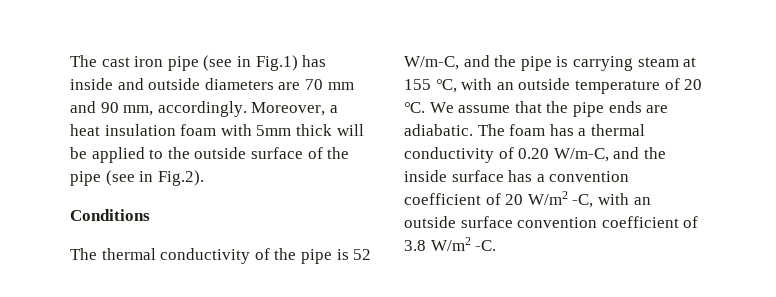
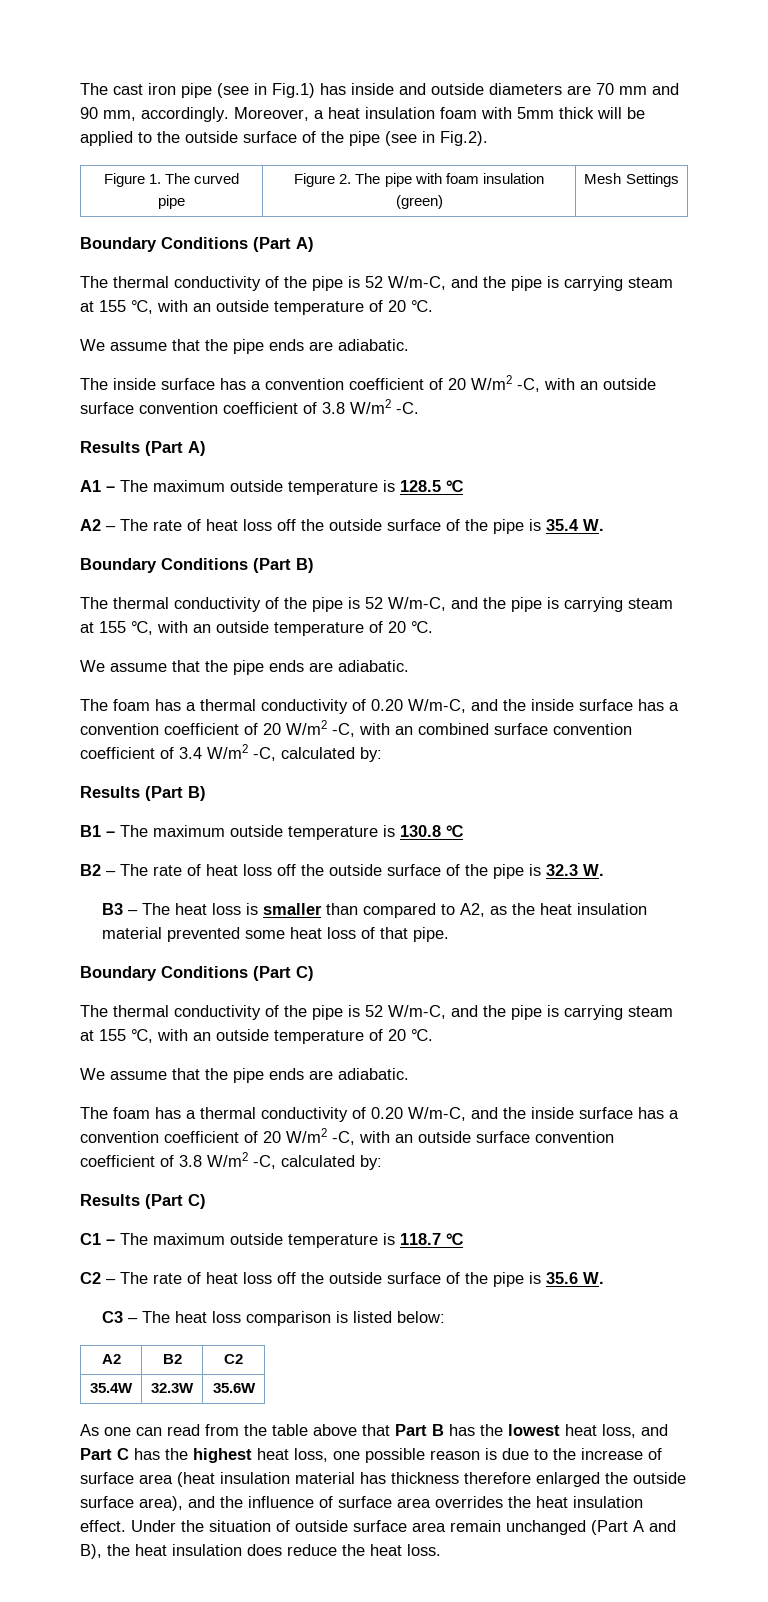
[70,209,150,221] // Conditions -> [103,173,240,187] [158,195,185,209] [294,173,544,187] [395,195,443,209] [584,173,679,187] [80,237,314,252] // Figure 1. The curved pipe | Figure 2. The pipe with foam insulation (green) | Mesh Settings // Boundary Conditions (Part A)
[429,101,669,117] [404,124,473,136] We assume that the pipe ends are adiabatic. -> [80,339,409,354] [80,375,656,392] [80,399,419,414] [80,441,206,456] [80,480,464,495] [80,519,604,534] [80,558,314,573] [80,597,673,612] [80,621,433,636] [80,660,409,675] [80,699,679,714] [80,720,632,737] [80,744,382,762] [80,786,206,801] [80,825,464,840] [80,864,604,879] [102,903,648,918] [102,927,450,942] [80,966,314,981] [80,1005,673,1020] [80,1029,433,1044] [80,1068,409,1083] // We assume that the pipe ends are adiabatic. // The inside surface has a convention coefficient of 20 W/m2 -C, with an outside surface convention coefficient of 3.8 W/m2 -C. // Results (Part A) // A1 – The maximum outside temperature is 128.5 ℃ // A2 – The rate of heat loss off the outside surface of the pipe is 35.4 W. // Boundary Conditions (Part B) // The thermal conductivity of the pipe is 52 W/m-C, and the pipe is carrying steam at 155 ℃, with an outside temperature of 20 ℃. // We assume that the pipe ends are adiabatic. // The foam has a thermal conductivity of 0.20 W/m-C, and the inside surface has a convention coefficient of 20 W/m2 -C, with an combined surface convention coefficient of 3.4 W/m2 -C, calculated by: // Results (Part B) // B1 – The maximum outside temperature is 130.8 ℃ // B2 – The rate of heat loss off the outside surface of the pipe is 32.3 W. // B3 – The heat loss is smaller than compared to A2, as the heat insulation material prevented some heat loss of that pipe. // Boundary Conditions (Part C) // The thermal conductivity of the pipe is 52 W/m-C, and the pipe is carrying steam at 155 ℃, with an outside temperature of 20 ℃. // We assume that the pipe ends are adiabatic. //
[475,240,497,251] -C. -> [253,1155,382,1170] [80,1194,206,1209] [80,1233,464,1248] [80,1272,604,1287] [102,1311,446,1326] [101,1354,121,1364] [162,1354,182,1364] [224,1354,243,1364] [90,1383,133,1393] [151,1383,194,1393] [212,1383,256,1393] [80,1424,668,1438] [80,1448,662,1463] [80,1472,686,1487] [80,1496,643,1511] [80,1520,676,1535] [80,1544,441,1559] -C, calculated by: // Results (Part C) // C1 – The maximum outside temperature is 118.7 ℃ // C2 – The rate of heat loss off the outside surface of the pipe is 35.6 W. // C3 – The heat loss comparison is listed below: // A2 | B2 | C2 // 35.4W | 32.3W | 35.6W // As one can read from the table above that Part B has the lowest heat loss, and Part C has the highest heat loss, one possible reason is due to the increase of surface area (heat insulation material has thickness therefore enlarged the outside surface area), and the influence of surface area overrides the heat insulation effect. Under the situation of outside surface area remain unchanged (Part A and B), the heat insulation does reduce the heat loss.

